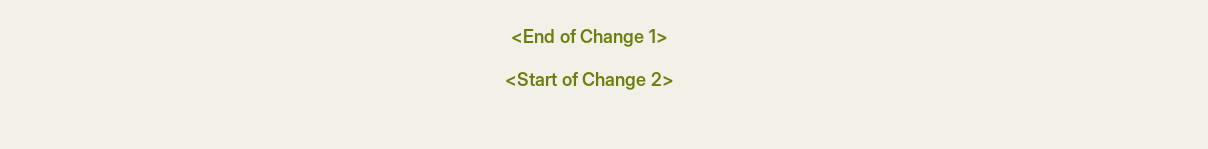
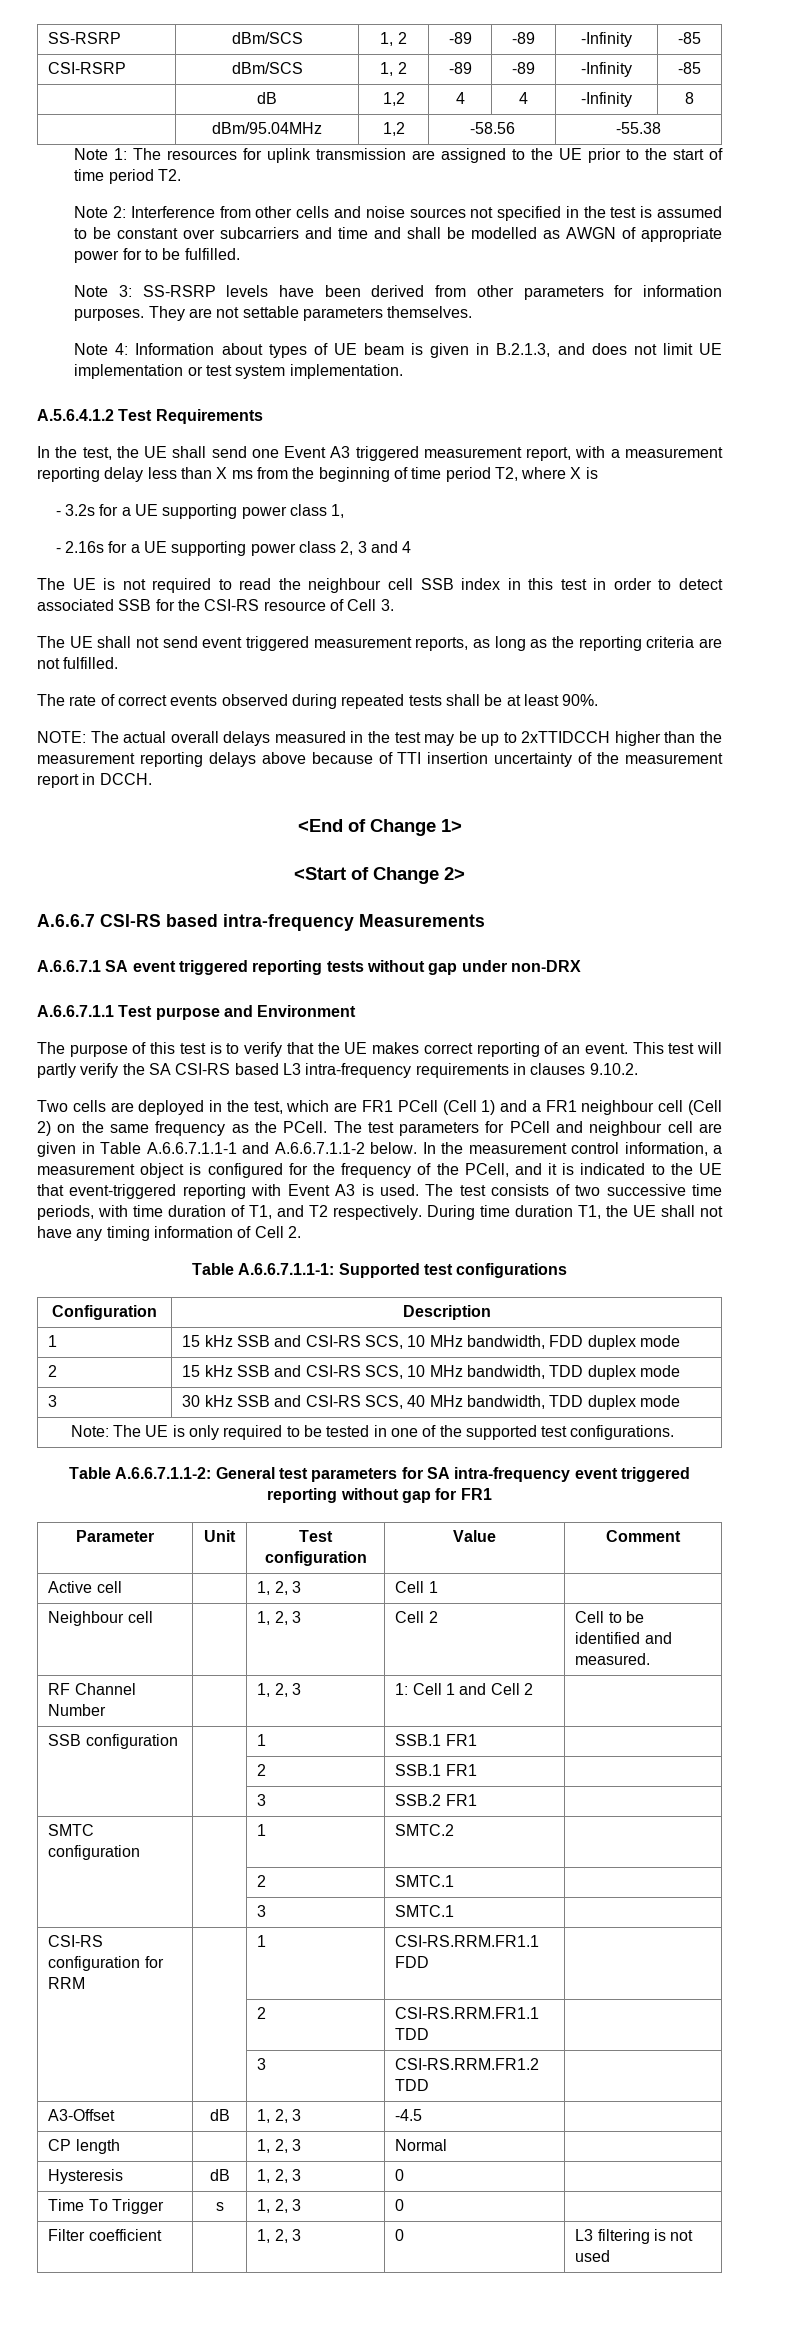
(510, 36) none -> [48,32,122,44] [231,32,303,44] [380,32,407,46] [448,32,472,44] [512,32,535,44] [581,32,632,47] [678,32,701,44] [48,62,127,74] [231,62,303,74] [380,62,407,76] [448,62,472,74] [512,62,535,74] [581,62,632,77] [678,62,701,74] [257,92,277,104] [382,92,405,106] [455,92,465,104] [519,92,528,104] [581,92,632,107] [685,92,694,104] [212,122,322,134] [382,122,405,136] [469,122,515,134] [616,122,661,134] [74,148,723,163] [74,169,181,184] [74,206,722,221] [74,227,722,242] [74,248,240,263] [74,285,722,300] [74,306,473,321] [74,343,722,358] [74,364,403,379] [37,409,263,424] [37,446,723,461] [37,467,598,482] [55,504,345,519] [55,541,412,556] [37,578,723,593] [37,599,394,611] [37,636,722,651] [37,657,119,669] [37,694,599,709] [37,731,722,746] [37,752,724,767] [37,773,152,788] SS-RSRP | dBm/SCS | 1, 2 | -89 | -89 | -Infinity | -85 // CSI-RSRP | dBm/SCS | 1, 2 | -89 | -89 | -Infinity | -85 // | dB | 1,2 | 4 | 4 | -Infinity | 8 // | dBm/95.04MHz | 1,2 | -58.56 | -55.38 // Note 1: The resources for uplink transmission are assigned to the UE prior to the start of time period T2. // Note 2: Interference from other cells and noise sources not specified in the test is assumed to be constant over subcarriers and time and shall be modelled as AWGN of appropriate power for to be fulfilled. // Note 3: SS-RSRP levels have been derived from other parameters for information purposes. They are not settable parameters themselves. // Note 4: Information about types of UE beam is given in B.2.1.3, and does not limit UE implementation or test system implementation. // A.5.6.4.1.2 Test Requirements // In the test, the UE shall send one Event A3 triggered measurement report, with a measurement reporting delay less than X ms from the beginning of time period T2, where X is // - 3.2s for a UE supporting power class 1, // - 2.16s for a UE supporting power class 2, 3 and 4 // The UE is not required to read the neighbour cell SSB index in this test in order to detect associated SSB for the CSI-RS resource of Cell 3. // The UE shall not send event triggered measurement reports, as long as the reporting criteria are not fulfilled. // The rate of correct events observed during repeated tests shall be at least 90%. // NOTE: The actual overall delays measured in the test may be up to 2xTTIDCCH higher than the measurement reporting delays above because of TTI insertion uncertainty of the measurement report in DCCH. //
(675, 79) none -> [37,914,485,931] [37,960,581,975] [37,1005,357,1020] [37,1042,722,1057] [37,1063,638,1078] [37,1100,722,1115] [37,1121,722,1136] [37,1142,722,1157] [37,1163,722,1178] [37,1184,723,1199] [37,1205,723,1220] [37,1226,301,1241] [191,1263,568,1278] [52,1305,157,1320] [402,1305,491,1320] [48,1335,58,1347] [182,1335,680,1350] [48,1365,58,1377] [182,1365,680,1380] [48,1395,58,1407] [182,1395,680,1410] [70,1425,675,1440] [69,1467,690,1482] [267,1488,492,1503] [76,1530,154,1542] [204,1530,236,1542] [299,1530,333,1542] [264,1551,367,1566] [453,1530,496,1542] [606,1530,681,1542] [48,1581,122,1593] [257,1581,301,1595] [395,1581,438,1593] [48,1611,153,1626] [257,1611,301,1625] [395,1611,438,1623] [575,1611,644,1623] [575,1632,672,1644] [575,1653,651,1665] [48,1683,136,1695] [48,1704,107,1716] [257,1683,301,1697] [395,1683,533,1695] [48,1734,178,1749] [257,1734,267,1746] [395,1734,477,1746] [257,1764,267,1776] [395,1764,477,1776] [257,1794,267,1806] [395,1794,477,1806] [48,1824,95,1836] [48,1845,141,1860] [257,1824,267,1836] [395,1824,455,1836] [257,1875,267,1887] [395,1875,455,1887] [257,1905,267,1917] [395,1905,455,1917] [48,1935,104,1947] [48,1956,164,1971] [48,1977,86,1989] [257,1935,267,1947] [395,1935,540,1947] [395,1956,430,1968] [257,2007,267,2019] [395,2007,540,2019] [395,2028,430,2040] [257,2058,267,2070] [395,2058,540,2070] [395,2079,430,2091] [48,2109,116,2121] [209,2109,230,2121] [257,2109,301,2123] [395,2109,423,2121] [48,2139,120,2154] [257,2139,301,2153] [395,2139,448,2151] [48,2169,124,2184] [209,2169,230,2181] [257,2169,301,2183] [395,2169,405,2181] [48,2199,164,2214] [215,2202,224,2211] [257,2199,301,2213] [395,2199,405,2211] [48,2229,162,2241] [257,2229,301,2243] [395,2229,405,2241] [575,2229,694,2244] [575,2250,611,2262] // A.6.6.7 CSI-RS based intra-frequency Measurements // A.6.6.7.1 SA event triggered reporting tests without gap under non-DRX // A.6.6.7.1.1 Test purpose and Environment // The purpose of this test is to verify that the UE makes correct reporting of an event. This test will partly verify the SA CSI-RS based L3 intra-frequency requirements in clauses 9.10.2. // Two cells are deployed in the test, which are FR1 PCell (Cell 1) and a FR1 neighbour cell (Cell 2) on the same frequency as the PCell. The test parameters for PCell and neighbour cell are given in Table A.6.6.7.1.1-1 and A.6.6.7.1.1-2 below. In the measurement control information, a measurement object is configured for the frequency of the PCell, and it is indicated to the UE that event-triggered reporting with Event A3 is used. The test consists of two successive time periods, with time duration of T1, and T2 respectively. During time duration T1, the UE shall not have any timing information of Cell 2. // Table A.6.6.7.1.1-1: Supported test configurations // Configuration | Description // 1 | 15 kHz SSB and CSI-RS SCS, 10 MHz bandwidth, FDD duplex mode // 2 | 15 kHz SSB and CSI-RS SCS, 10 MHz bandwidth, TDD duplex mode // 3 | 30 kHz SSB and CSI-RS SCS, 40 MHz bandwidth, TDD duplex mode // Note: The UE is only required to be tested in one of the supported test configurations. // Table A.6.6.7.1.1-2: General test parameters for SA intra-frequency event triggered reporting without gap for FR1 // Parameter | Unit | Test configuration | Value | Comment // Active cell | | 1, 2, 3 | Cell 1 | // Neighbour cell | | 1, 2, 3 | Cell 2 | Cell to be identified and measured. // RF Channel Number | | 1, 2, 3 | 1: Cell 1 and Cell 2 | // SSB configuration | | 1 | SSB.1 FR1 | // | | 2 | SSB.1 FR1 | // | | 3 | SSB.2 FR1 | // SMTC configuration | | 1 | SMTC.2 | // | | 2 | SMTC.1 | // | | 3 | SMTC.1 | // CSI-RS configuration for RRM | | 1 | CSI-RS.RRM.FR1.1 FDD | // | | 2 | CSI-RS.RRM.FR1.1 TDD | // | | 3 | CSI-RS.RRM.FR1.2 TDD | // A3-Offset | dB | 1, 2, 3 | -4.5 | // CP length | | 1, 2, 3 | Normal | // Hysteresis | dB | 1, 2, 3 | 0 | // Time To Trigger | s | 1, 2, 3 | 0 | // Filter coefficient | | 1, 2, 3 | 0 | L3 filtering is not used

